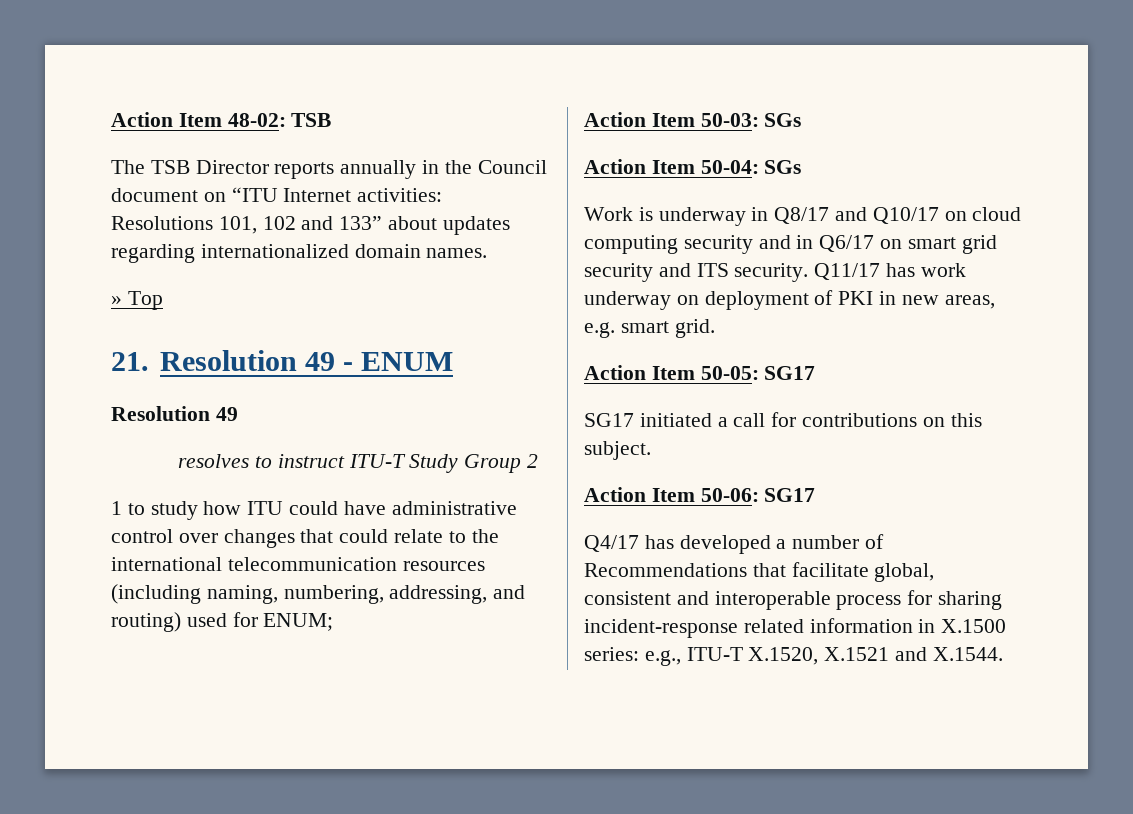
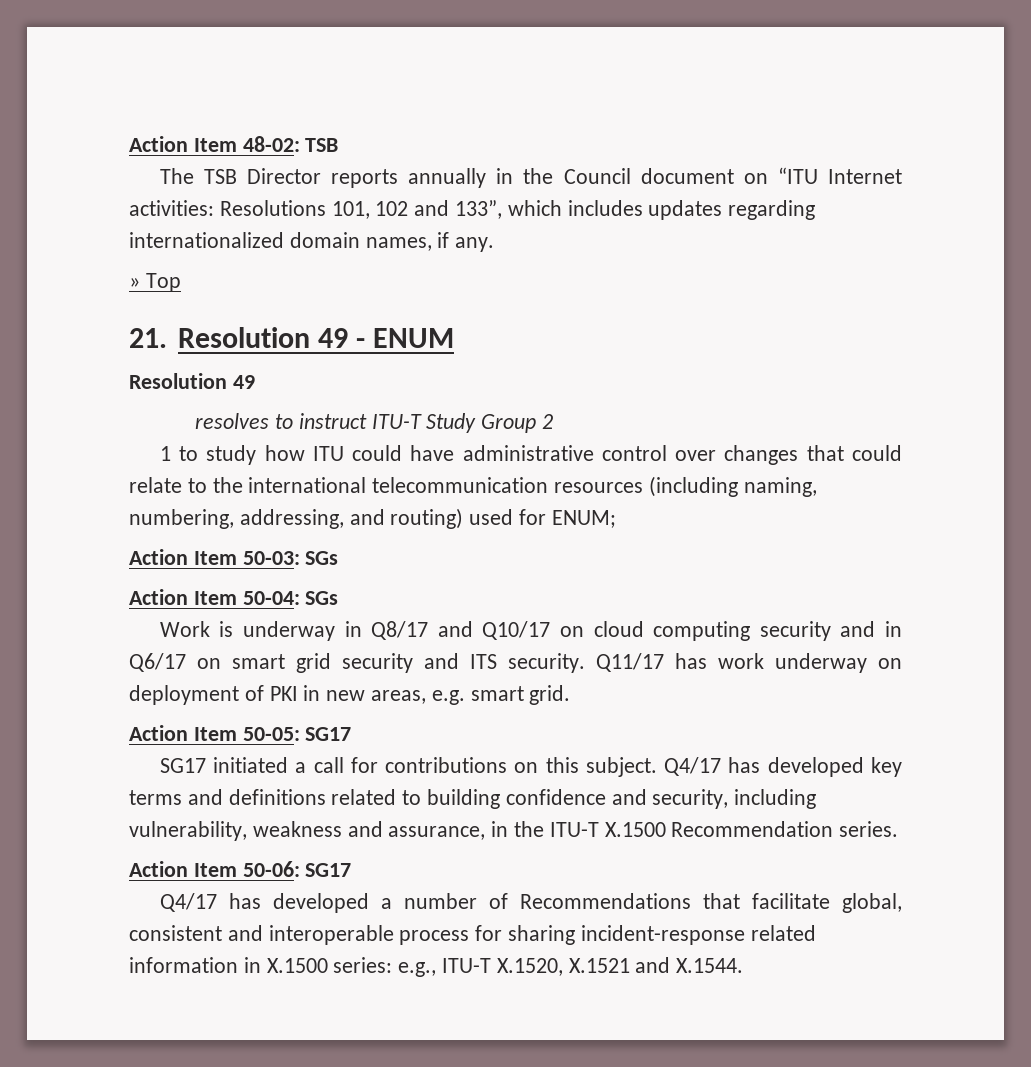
[339,216,438,230] 133” about -> [455,200,643,219] 133”, which includes
[426,248,488,258] names. -> [365,232,495,252] names, if any.
(651, 450) none -> [664,757,902,777] [129,789,817,809] [129,821,899,841] Q4/17 has developed key terms and definitions related to building confidence and security, including vulnerability, weakness and assurance, in the ITU-T X.1500 Recommendation series.

